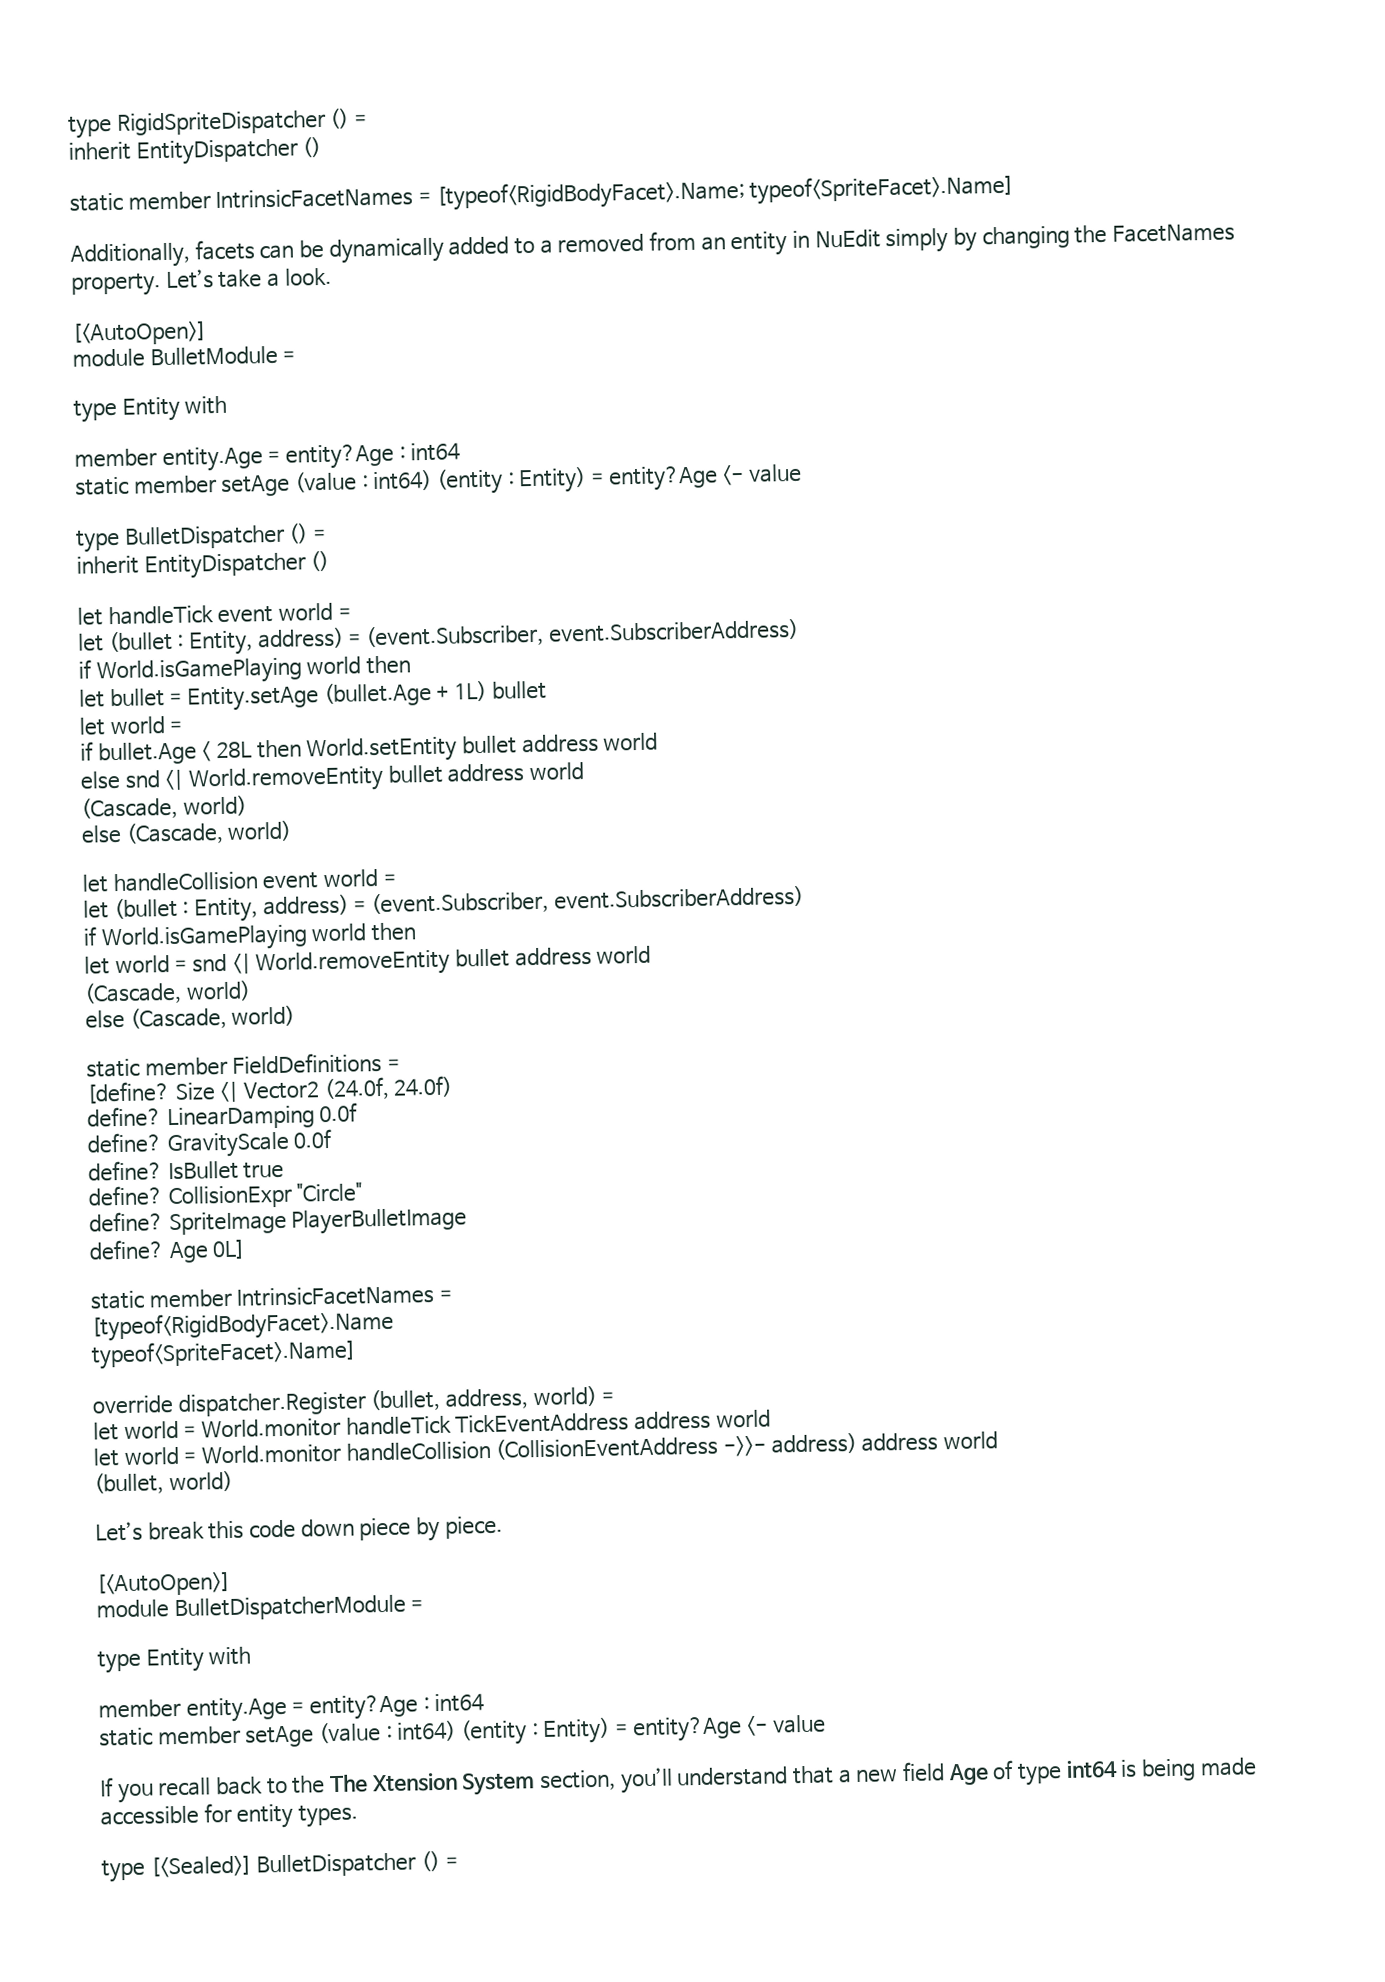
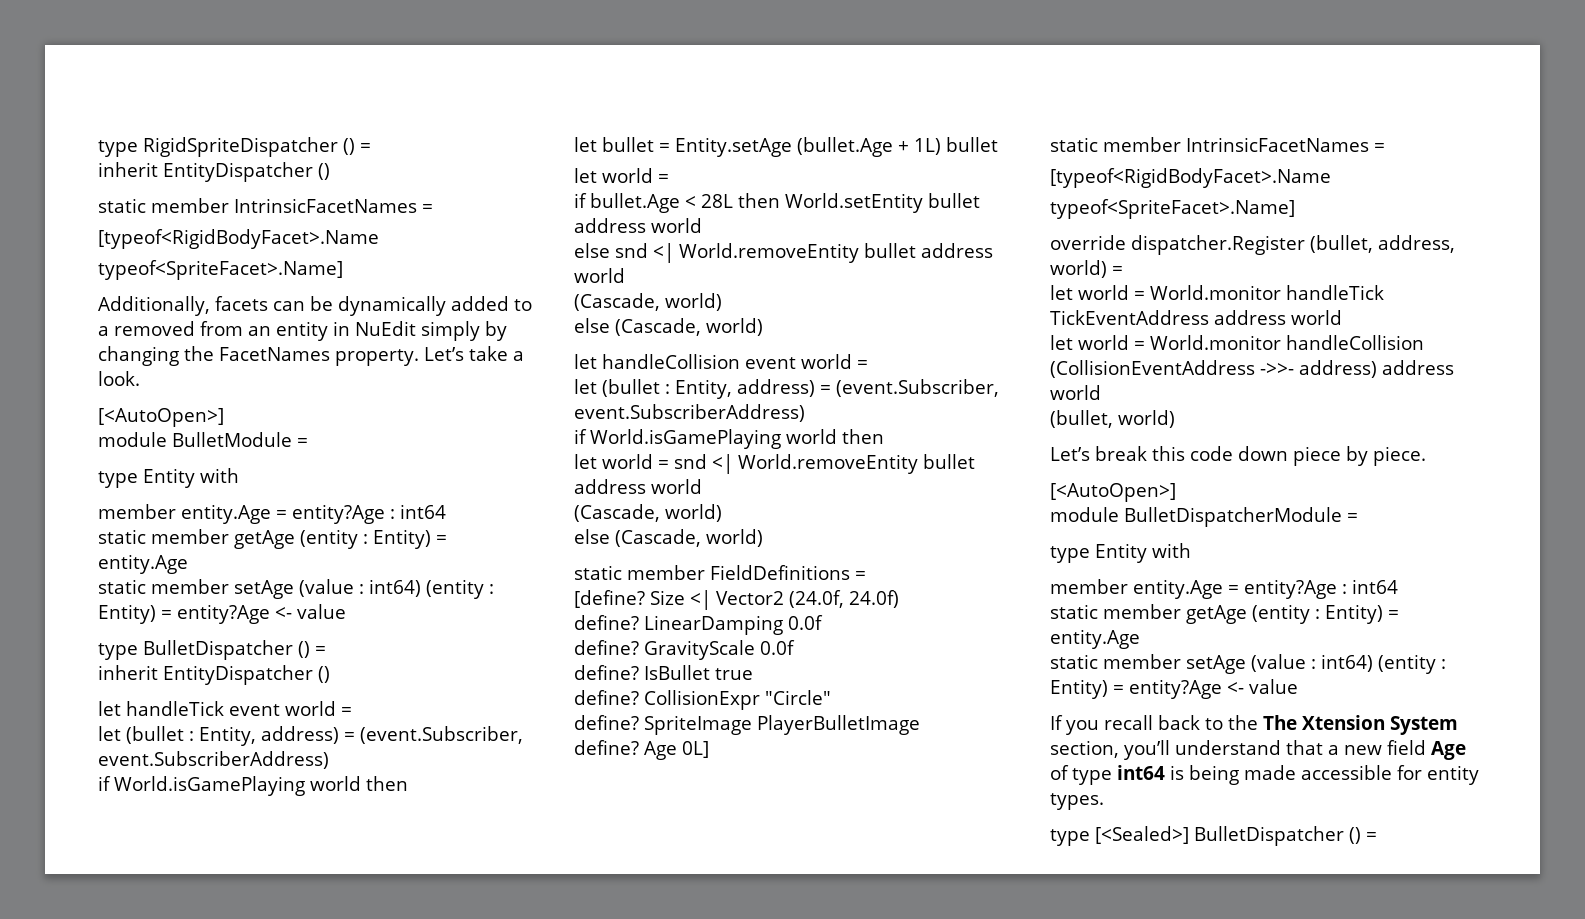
[435,178,745,211] [typeof<RigidBodyFacet>.Name; -> [98,229,379,249] // [typeof<RigidBodyFacet>.Name //
(461, 452) none -> [98,529,447,549] [98,554,188,574] // static member getAge (entity : Entity) = entity.Age
(485, 1703) none -> [1050,604,1399,624] [1050,629,1140,649] // static member getAge (entity : Entity) = entity.Age

